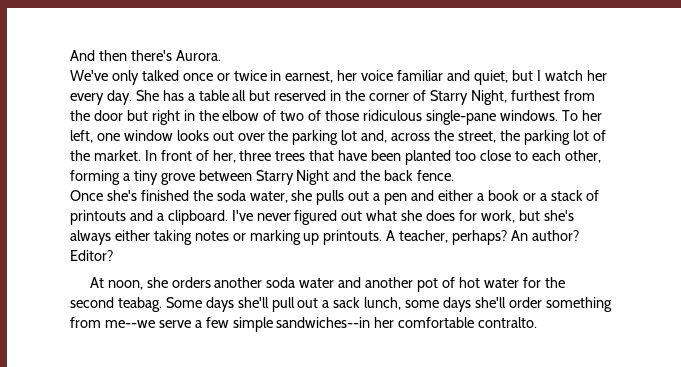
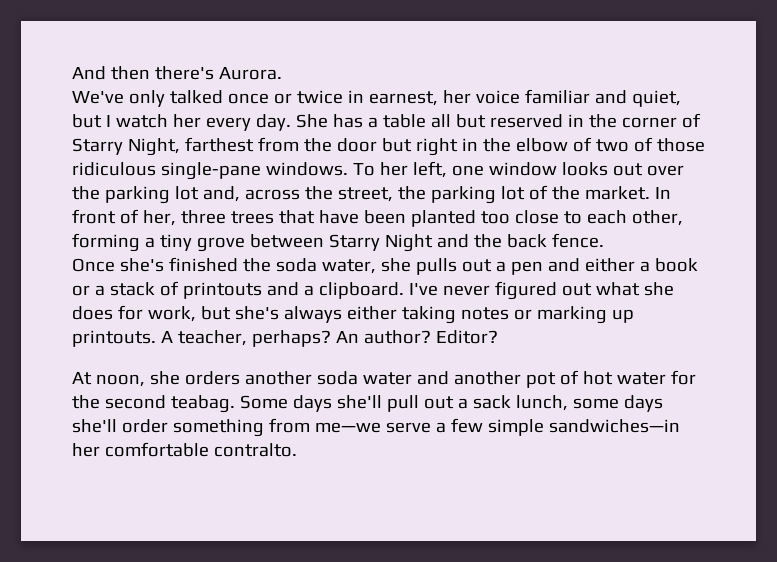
[510,90,560,101] furthest -> [184,137,254,152] farthest
[104,320,155,328] me--we -> [314,422,381,433] me—we
[276,317,371,328] sandwiches--in -> [548,419,680,433] sandwiches—in

